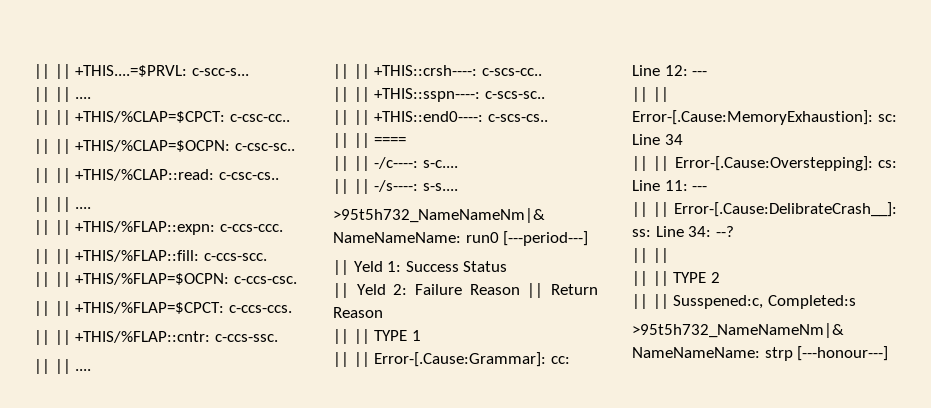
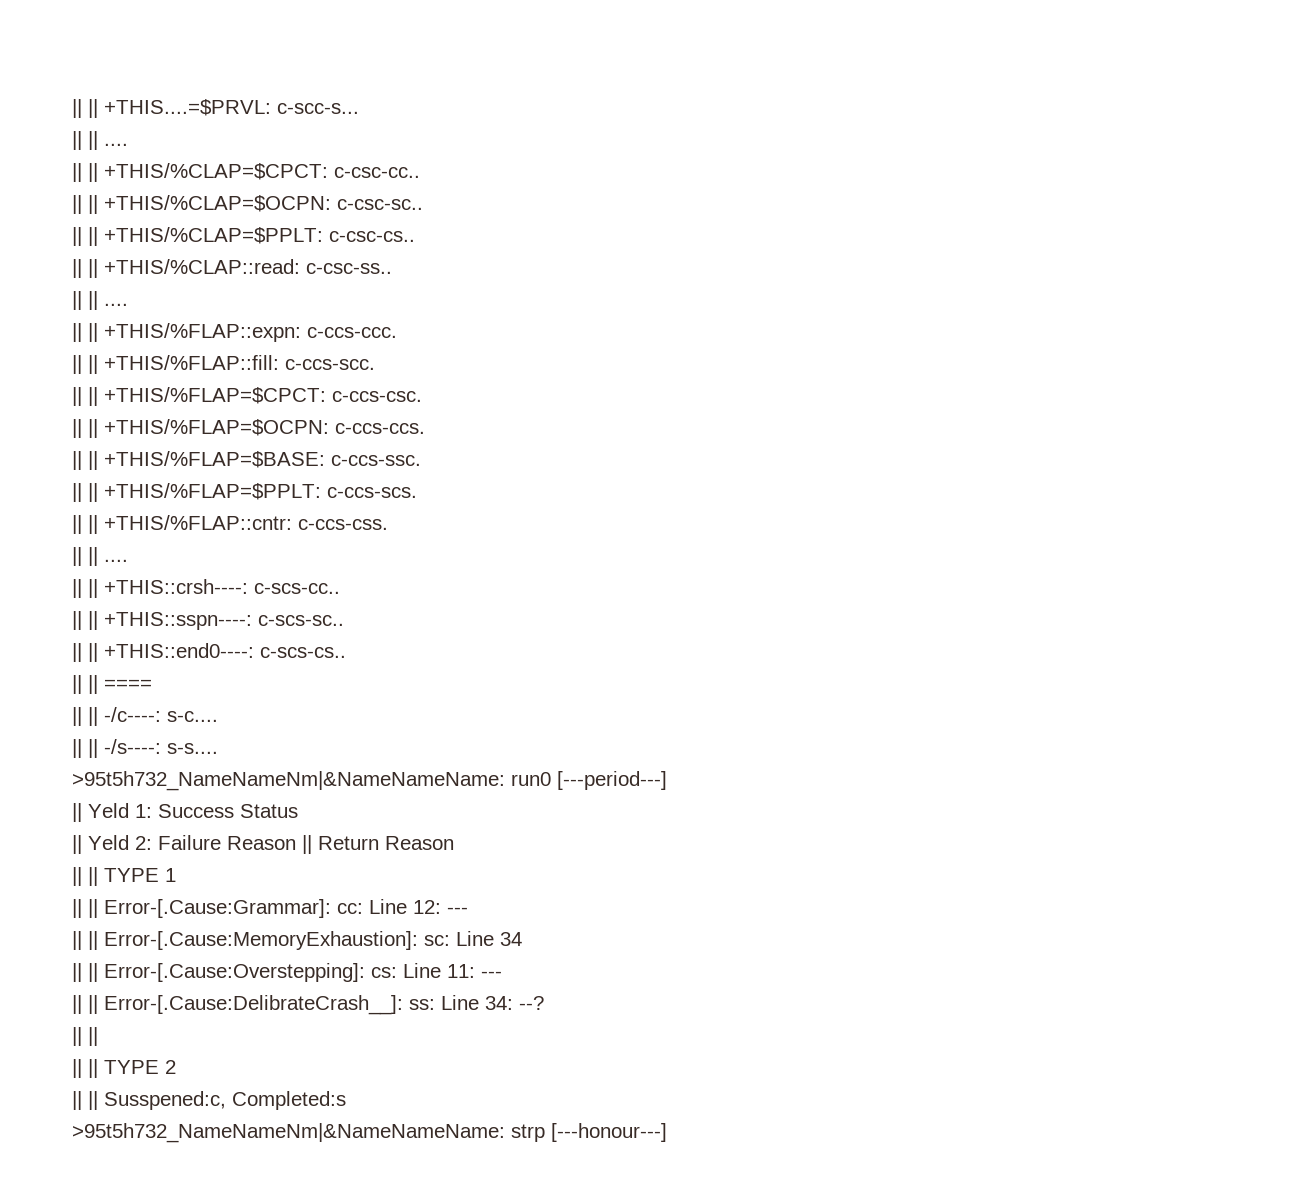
(295, 147) none -> [72,227,415,246] // || || +THIS/%CLAP=$PPLT: c-csc-cs..
[218,172,279,180] c-csc-cs.. -> [306,263,392,274] c-csc-ss..
[75,273,230,285] +THIS/%FLAP=$OCPN: -> [104,387,326,404] +THIS/%FLAP=$CPCT:
[75,302,225,314] +THIS/%FLAP=$CPCT: -> [104,419,329,436] +THIS/%FLAP=$OCPN:
(292, 309) none -> [72,451,421,470] [72,483,417,502] // || || +THIS/%FLAP=$BASE: c-ccs-ssc. // || || +THIS/%FLAP=$PPLT: c-ccs-scs.
[214,334,278,342] c-ccs-ssc. -> [298,519,388,530] c-ccs-css.

